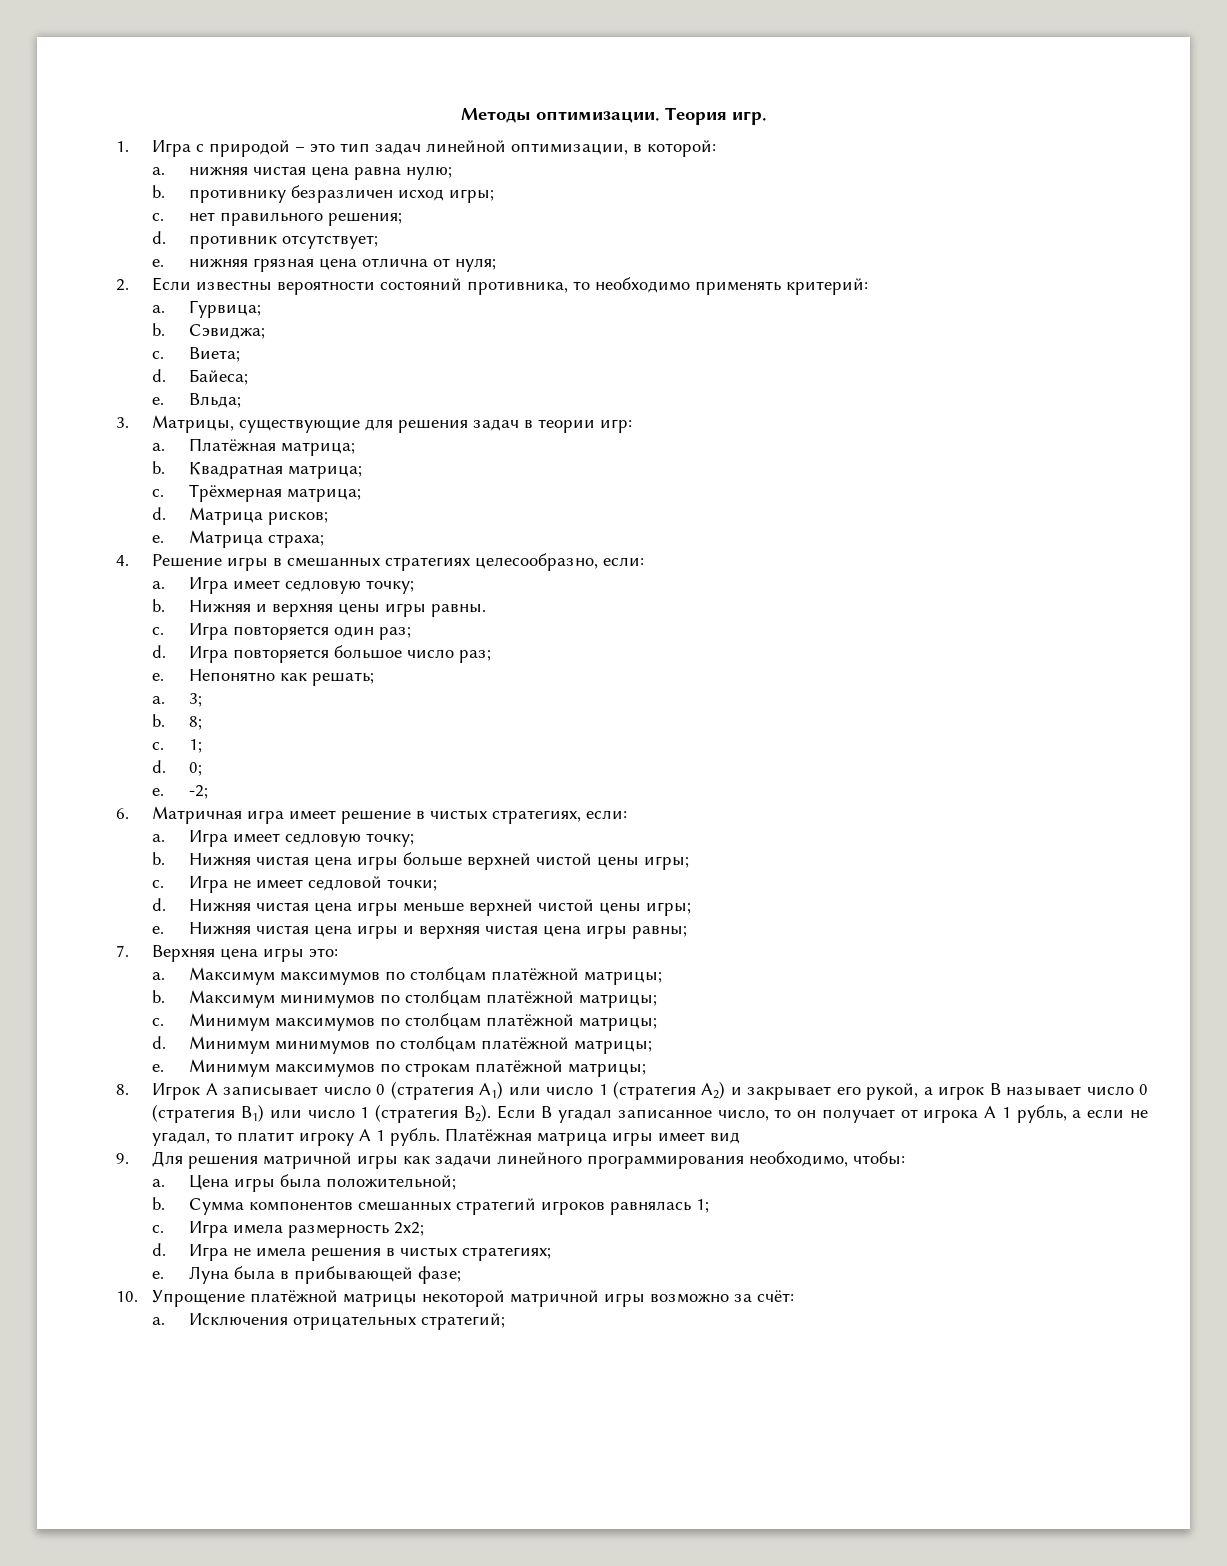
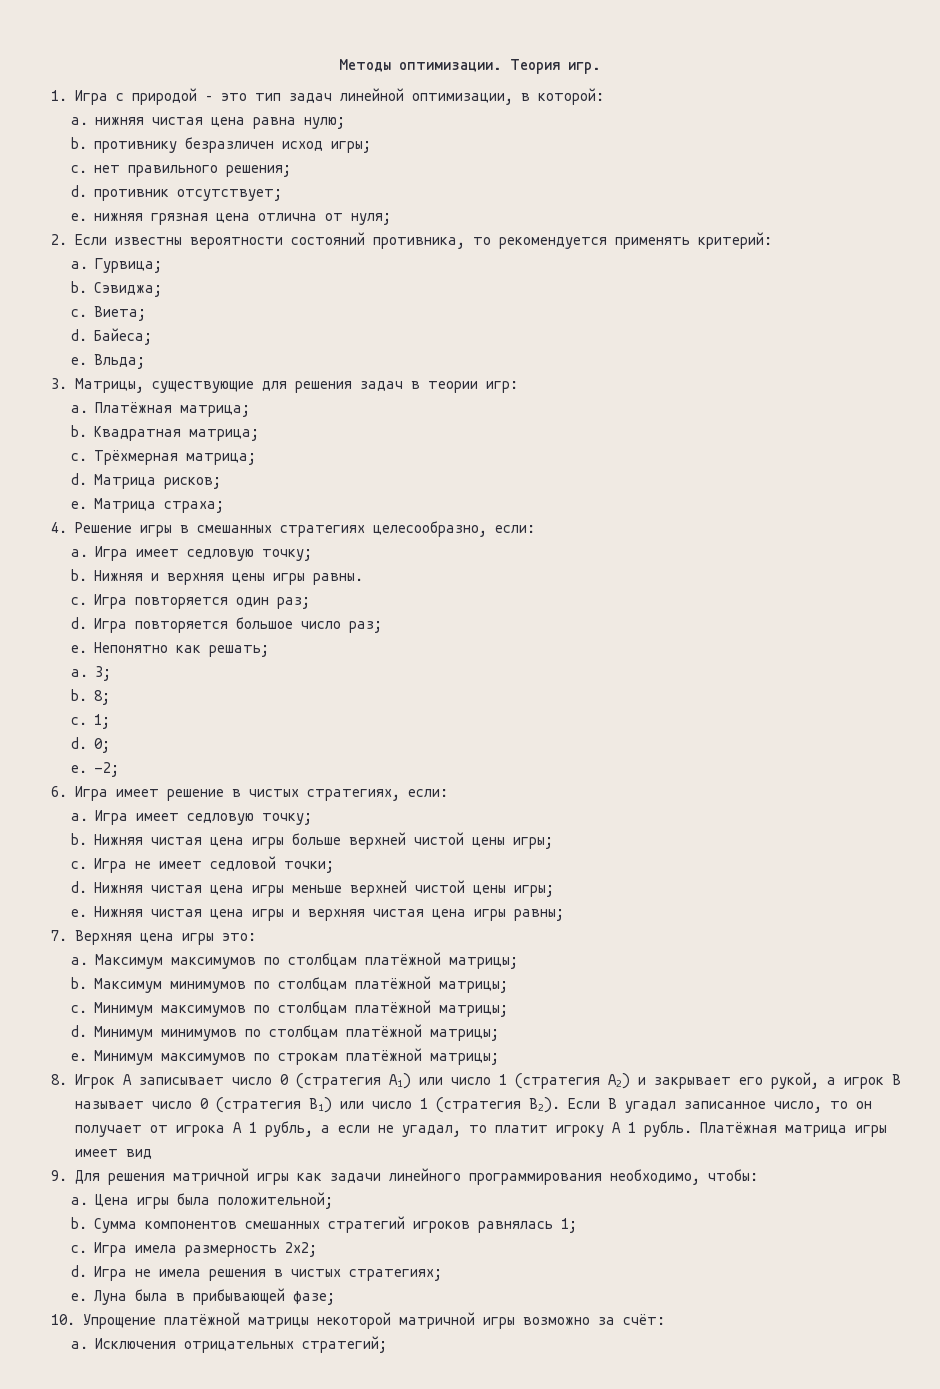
[595,277,691,293] необходимо -> [498,237,607,249] рекомендуется
[152,806,285,824] Матричная игра -> [74,786,108,801] Игра

